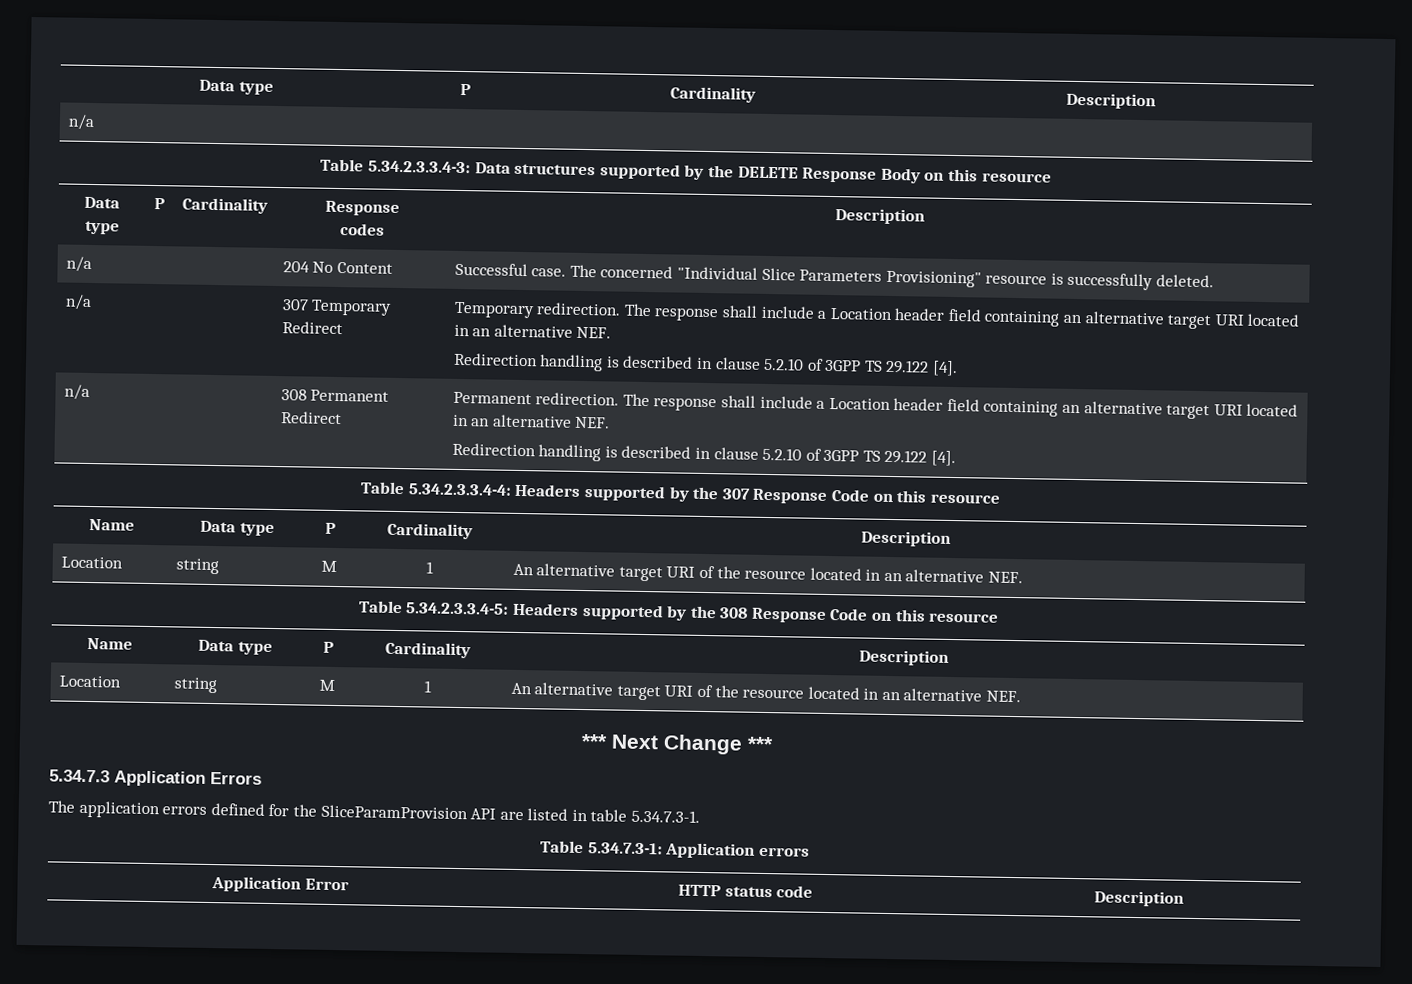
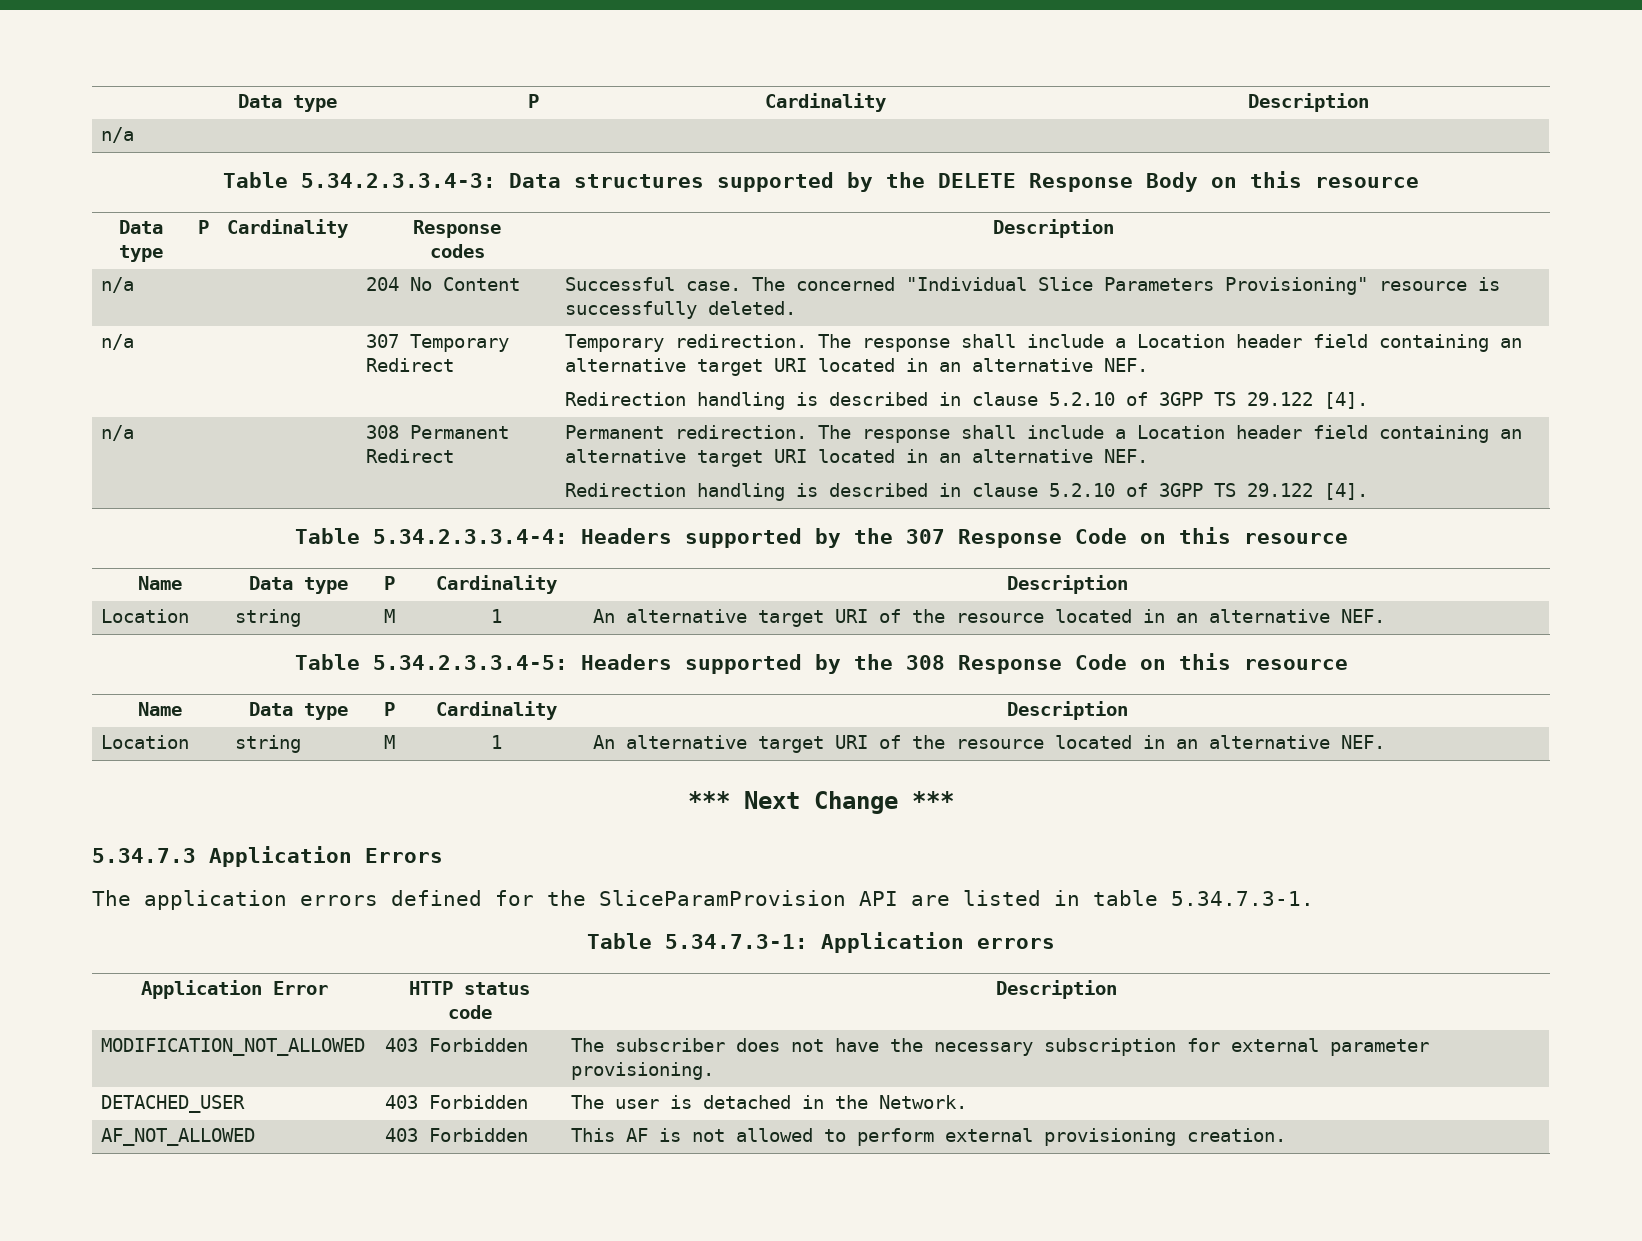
(1184, 898) none -> [100,1038,365,1056] [384,1038,528,1052] [570,1038,1429,1056] [570,1062,714,1080] [100,1095,245,1113] [384,1095,528,1109] [570,1095,967,1109] [100,1128,255,1146] [384,1128,528,1142] [570,1128,1286,1146] // MODIFICATION_NOT_ALLOWED | 403 Forbidden | The subscriber does not have the necessary subscription for external parameter provisioning. // DETACHED_USER | 403 Forbidden | The user is detached in the Network. // AF_NOT_ALLOWED | 403 Forbidden | This AF is not allowed to perform external provisioning creation.

